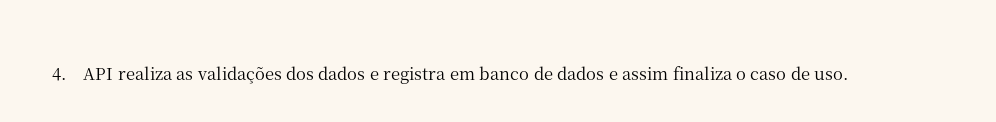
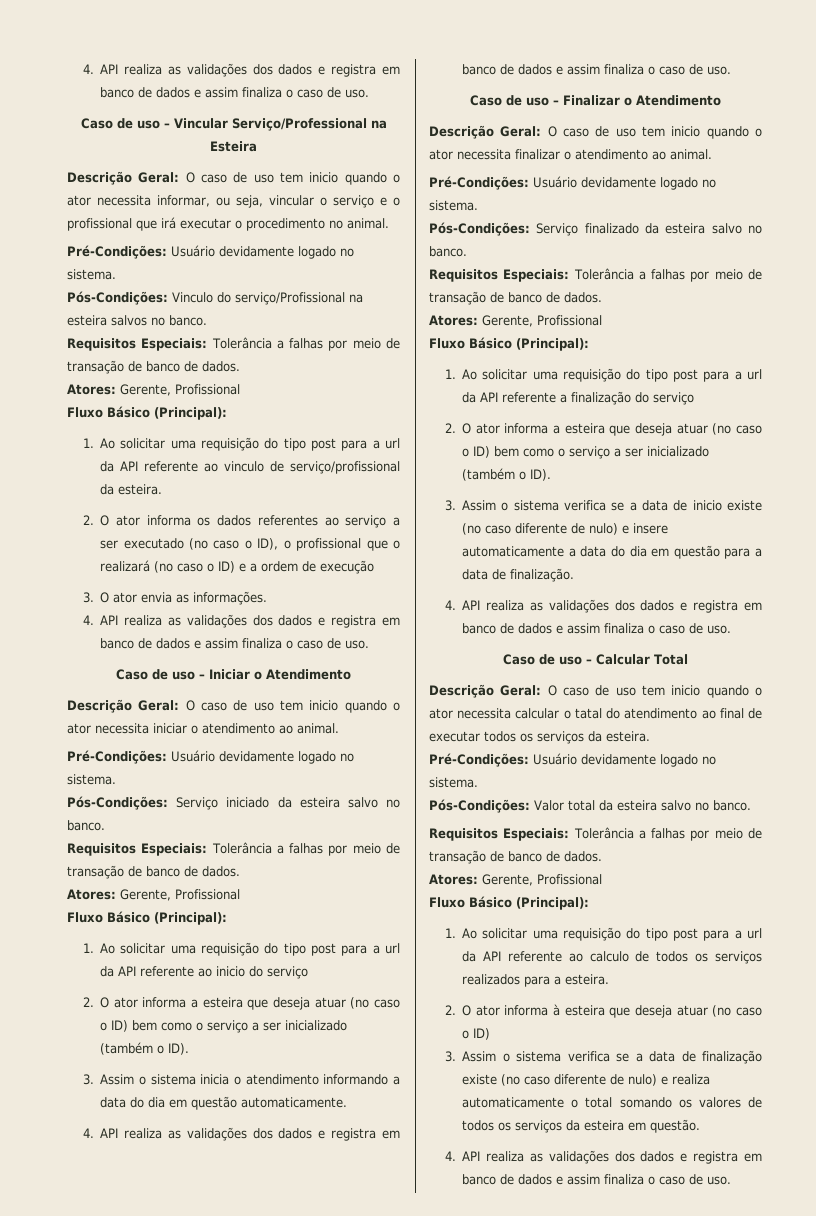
(849, 75) none -> [80,118,387,131] [210,141,257,152] [67,171,400,185] [67,195,400,208] [67,217,389,231] [67,245,354,259] [67,269,116,280] [67,291,363,305] [67,315,207,326] [67,337,400,351] [67,360,240,374] [67,384,240,396] [67,406,227,420] [82,437,400,451] [100,461,400,474] [100,484,163,495] [82,515,401,528] [100,538,400,551] [100,560,375,574] [82,591,268,605] [82,614,401,628] [100,638,370,649] [116,669,351,680] [67,699,400,713] [67,723,339,734] [67,750,354,764] [67,774,116,785] [67,796,400,810] [67,820,105,831] [67,842,400,856] [67,865,240,879] [67,889,240,901] [67,911,227,925] [82,942,400,956] [100,966,309,979] [82,997,400,1010] [100,1020,348,1033] [100,1042,190,1055] [82,1074,400,1085] [100,1096,348,1110] [82,1127,401,1141] [462,64,732,75] [470,95,721,106] [429,125,762,139] [429,149,712,160] [429,176,716,190] [429,200,478,211] [429,222,762,236] [429,246,467,257] [429,268,762,282] [429,291,602,305] [429,315,602,327] [429,337,589,351] [444,368,762,382] [462,391,695,405] [444,423,762,436] [462,446,710,459] [462,468,552,481] [444,500,762,511] [462,523,669,535] [462,545,762,559] [462,568,575,582] [444,599,762,613] [462,623,732,634] [503,654,689,665] [429,684,762,698] [429,708,762,719] [429,731,650,744] [429,753,716,767] [429,777,478,788] [429,799,751,813] [429,827,762,841] [429,850,602,864] [429,874,602,886] [429,896,589,910] [444,927,762,941] [462,951,762,964] [462,974,610,987] [444,1004,762,1018] [462,1028,491,1040] [444,1050,762,1064] [462,1074,711,1086] [462,1097,762,1108] [462,1119,701,1133] [444,1150,762,1164] [462,1174,732,1185] // Caso de uso – Vincular Serviço/Professional na Esteira // Descrição Geral: O caso de uso tem inicio quando o ator necessita informar, ou seja, vincular o serviço e o profissional que irá executar o procedimento no animal. // Pré-Condições: Usuário devidamente logado no sistema. // Pós-Condições: Vinculo do serviço/Profissional na esteira salvos no banco. // Requisitos Especiais: Tolerância a falhas por meio de transação de banco de dados. // Atores: Gerente, Profissional // Fluxo Básico (Principal): // 1. Ao solicitar uma requisição do tipo post para a url da API referente ao vinculo de serviço/profissional da esteira. // 2. O ator informa os dados referentes ao serviço a ser executado (no caso o ID), o profissional que o realizará (no caso o ID) e a ordem de execução // 3. O ator envia as informações. // 4. API realiza as validações dos dados e registra em banco de dados e assim finaliza o caso de uso. // Caso de uso – Iniciar o Atendimento // Descrição Geral: O caso de uso tem inicio quando o ator necessita iniciar o atendimento ao animal. // Pré-Condições: Usuário devidamente logado no sistema. // Pós-Condições: Serviço iniciado da esteira salvo no banco. // Requisitos Especiais: Tolerância a falhas por meio de transação de banco de dados. // Atores: Gerente, Profissional // Fluxo Básico (Principal): // 1. Ao solicitar uma requisição do tipo post para a url da API referente ao inicio do serviço // 2. O ator informa a esteira que deseja atuar (no caso o ID) bem como o serviço a ser inicializado (também o ID). // 3. Assim o sistema inicia o atendimento informando a data do dia em questão automaticamente. // 4. API realiza as validações dos dados e registra em banco de dados e assim finaliza o caso de uso. // Caso de uso – Finalizar o Atendimento // Descrição Geral: O caso de uso tem inicio quando o ator necessita finalizar o atendimento ao animal. // Pré-Condições: Usuário devidamente logado no sistema. // Pós-Condições: Serviço finalizado da esteira salvo no banco. // Requisitos Especiais: Tolerância a falhas por meio de transação de banco de dados. // Atores: Gerente, Profissional // Fluxo Básico (Principal): // 1. Ao solicitar uma requisição do tipo post para a url da API referente a finalização do serviço // 2. O ator informa a esteira que deseja atuar (no caso o ID) bem como o serviço a ser inicializado (também o ID). // 3. Assim o sistema verifica se a data de inicio existe (no caso diferente de nulo) e insere automaticamente a data do dia em questão para a data de finalização. // 4. API realiza as validações dos dados e registra em banco de dados e assim finaliza o caso de uso. // Caso de uso – Calcular Total // Descrição Geral: O caso de uso tem inicio quando o ator necessita calcular o tatal do atendimento ao final de executar todos os serviços da esteira. // Pré-Condições: Usuário devidamente logado no sistema. // Pós-Condições: Valor total da esteira salvo no banco. // Requisitos Especiais: Tolerância a falhas por meio de transação de banco de dados. // Atores: Gerente, Profissional // Fluxo Básico (Principal): // 1. Ao solicitar uma requisição do tipo post para a url da API referente ao calculo de todos os serviços realizados para a esteira. // 2. O ator informa à esteira que deseja atuar (no caso o ID) // 3. Assim o sistema verifica se a data de finalização existe (no caso diferente de nulo) e realiza automaticamente o total somando os valores de todos os serviços da esteira em questão. // 4. API realiza as validações dos dados e registra em banco de dados e assim finaliza o caso de uso.

